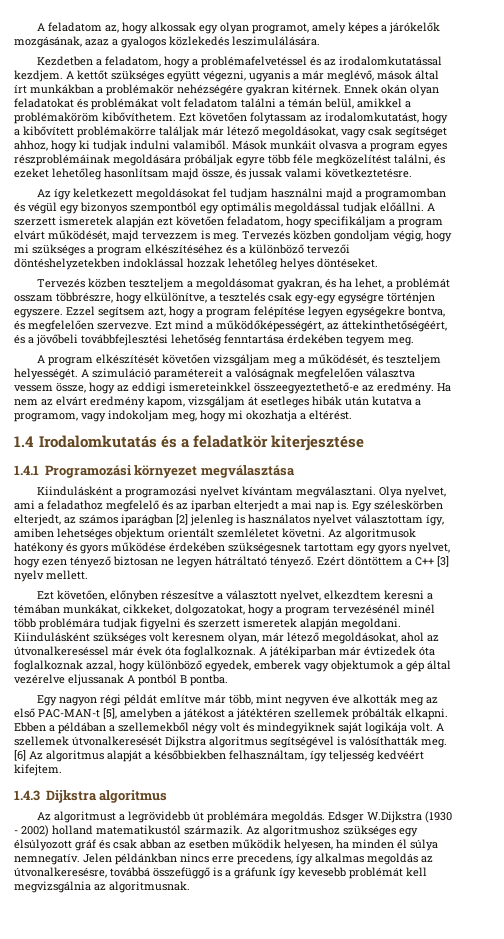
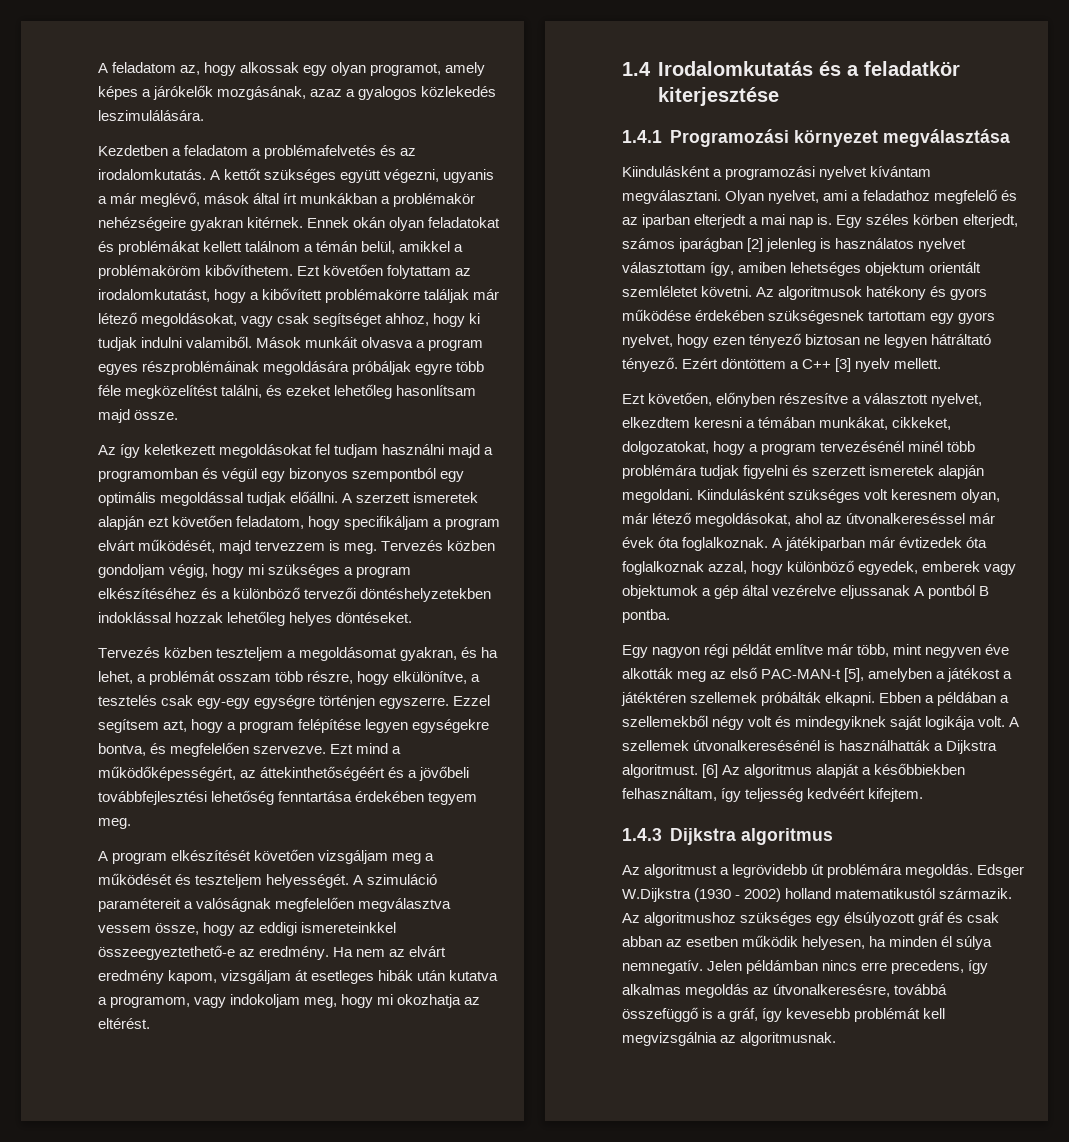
[104,56,442,68] [14,70,63,82] feladatom, hogy a problémafelvetéssel és az irodalomkutatással kezdjem. -> [184,145,417,159] [98,169,206,180] feladatom a problémafelvetés és az irodalomkutatás.
[177,84,243,96] nehézségére -> [98,217,186,231] nehézségeire
[161,98,276,108] volt feladatom találni -> [203,241,301,252] kellett találnom
[250,112,307,124] folytassam -> [387,265,452,279] folytattam
[202,168,412,180] össze, és jussak valami következtetésre. -> [134,410,179,420] össze.
[56,292,113,303] többrészre, -> [275,671,354,684] több részre,
[14,309,63,318] egyszere. -> [379,697,450,709] egyszerre.
[342,320,447,332] áttekinthetőségéért, -> [260,766,386,781] áttekinthetőségéért
[307,354,369,365] működését, -> [98,873,172,885] működését
[366,368,415,378] választva -> [358,898,452,912] megválasztva
[300,413,306,420] a -> [464,997,481,1005] az
[378,486,402,498] Olya -> [725,190,765,204] Olyan
[374,500,443,510] [14,514,76,526] széleskörben elterjedt, az -> [866,214,1018,228] széles körben elterjedt,
[72,736,447,748] útvonalkeresését Dijkstra algoritmus segítségével is valósíthatták meg. -> [693,740,998,754] [622,764,698,778] útvonalkeresésénél is használhatták a Dijkstra algoritmust.
[115,853,177,865] példánkban -> [746,960,819,974] példámban
[234,867,276,879] gráfunk -> [729,1008,759,1022] gráf,

